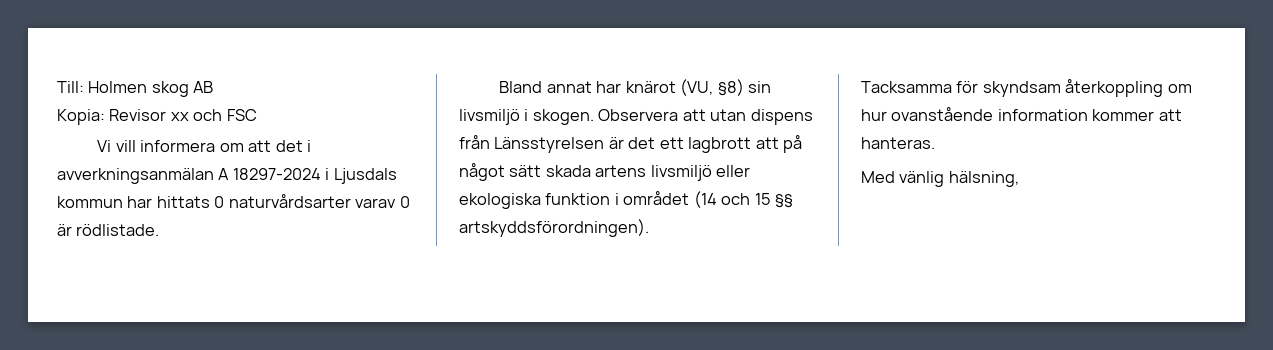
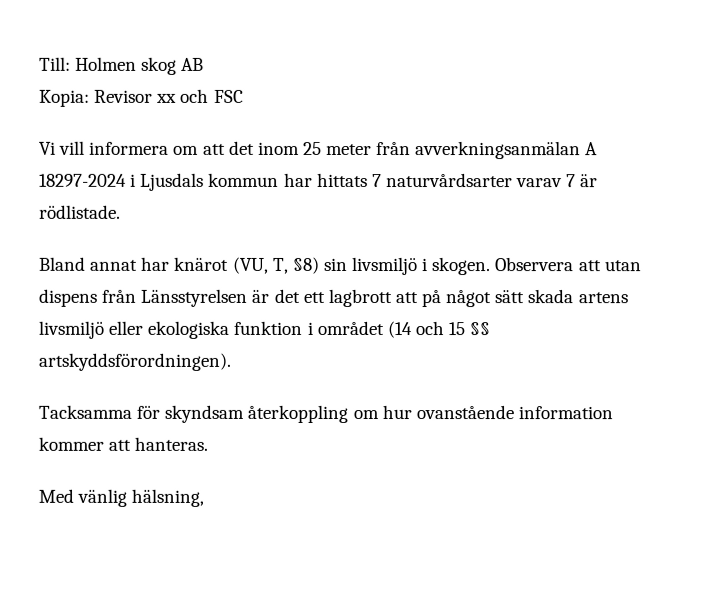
[307,140,312,152] i -> [257,141,412,156] inom 25 meter från
[214,196,225,208] 0 -> [371,174,382,188] 7
[399,196,410,208] 0 -> [566,174,577,188] 7
(714, 87) none -> [272,257,289,274] T,

